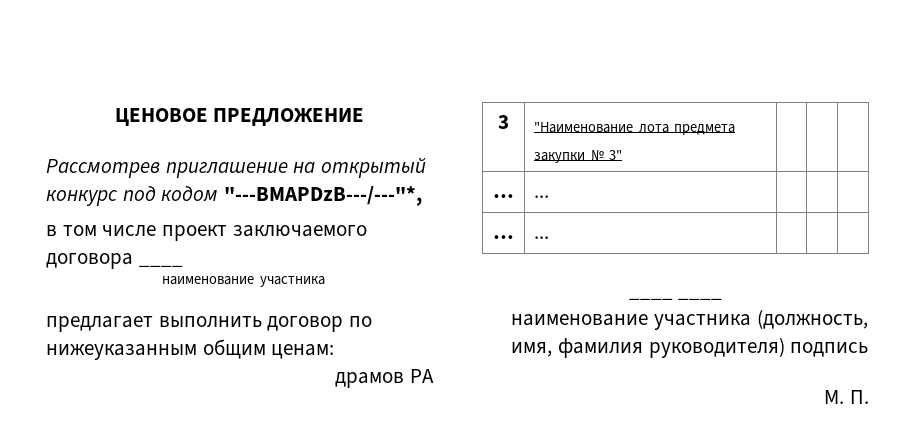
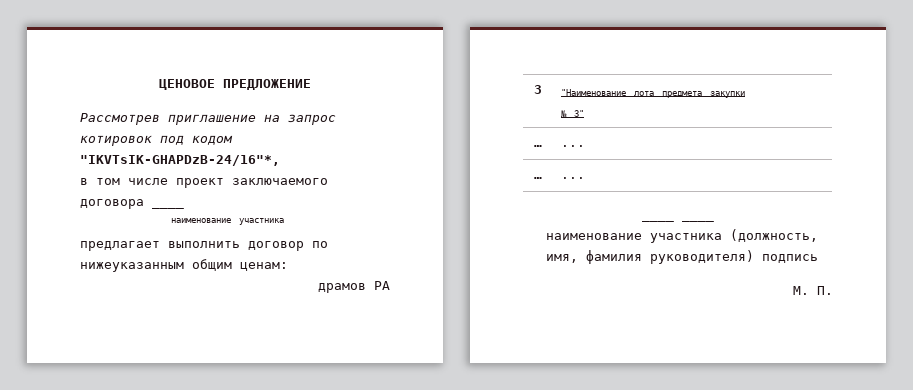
[321,158,427,178] [46,190,118,206] открытый конкурс -> [288,114,336,125] [80,135,152,146] запрос котировок
[224,186,423,206] "---BMAPDzB---/---"*, -> [80,155,280,166] "IKVTsIK-GHAPDzB-24/16"*,

